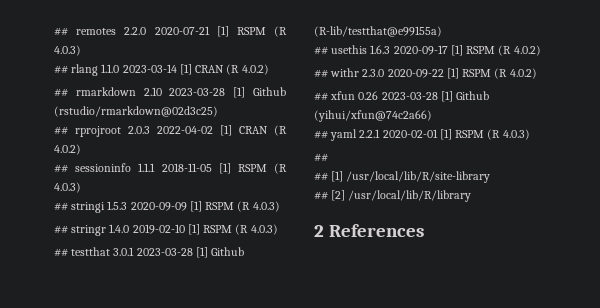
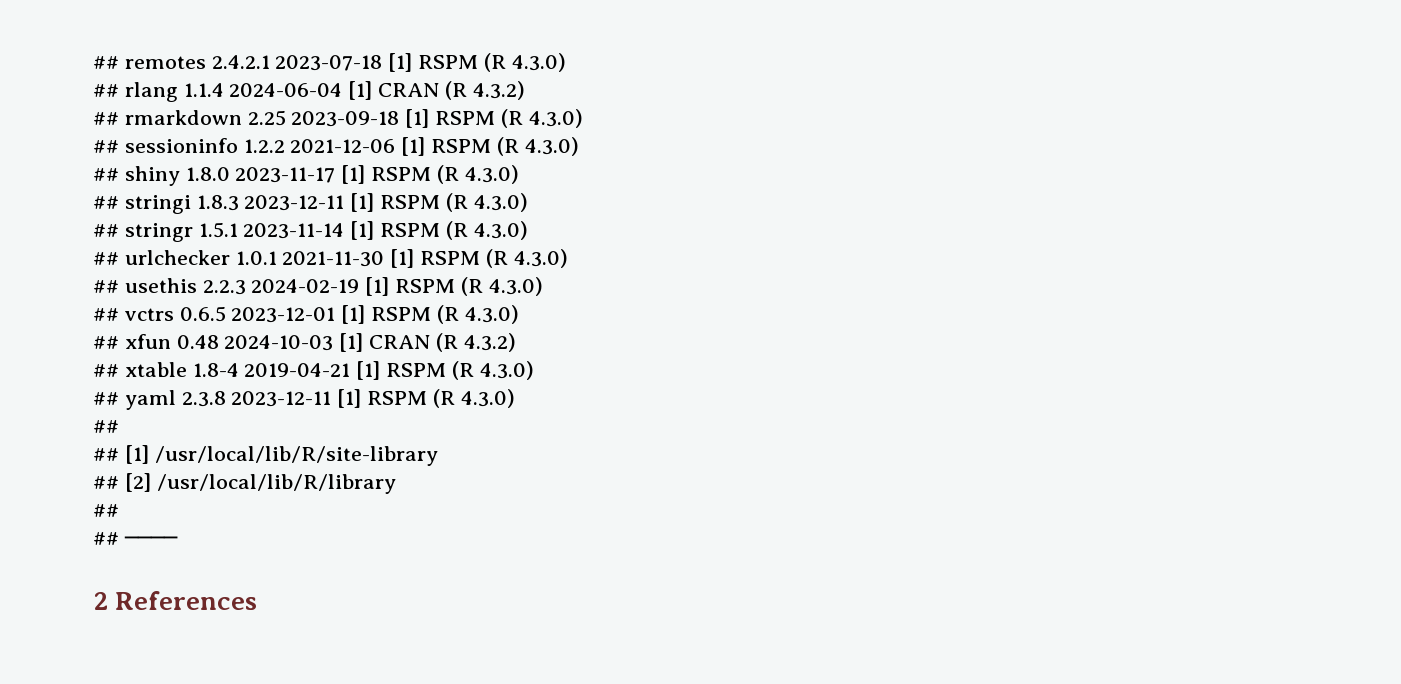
[124,26,287,37] [54,45,81,56] 2.2.0 2020-07-21 [1] RSPM (R 4.0.3) -> [211,53,566,72] 2.4.2.1 2023-07-18 [1] RSPM (R 4.3.0)
[101,64,269,75] 1.1.0 2023-03-14 [1] CRAN (R 4.0.2) -> [183,81,525,100] 1.1.4 2024-06-04 [1] CRAN (R 4.3.2)
[143,87,286,98] [54,106,218,117] [54,125,287,137] [54,144,81,155] [54,163,287,174] [54,182,81,193] [54,201,280,213] [54,224,278,236] [54,247,245,258] [314,26,442,37] [314,45,541,56] [314,68,537,79] [314,91,490,102] [314,110,432,122] [314,129,530,141] 2.10 2023-03-28 [1] Github (rstudio/rmarkdown@02d3c25) // ## rprojroot 2.0.3 2022-04-02 [1] CRAN (R 4.0.2) // ## sessioninfo 1.1.1 2018-11-05 [1] RSPM (R 4.0.3) // ## stringi 1.5.3 2020-09-09 [1] RSPM (R 4.0.3) // ## stringr 1.4.0 2019-02-10 [1] RSPM (R 4.0.3) // ## testthat 3.0.1 2023-03-28 [1] Github (R-lib/testthat@e99155a) // ## usethis 1.6.3 2020-09-17 [1] RSPM (R 4.0.2) // ## withr 2.3.0 2020-09-22 [1] RSPM (R 4.0.2) // ## xfun 0.26 2023-03-28 [1] Github (yihui/xfun@74c2a66) // ## yaml 2.2.1 2020-02-01 [1] RSPM (R 4.0.3) -> [247,109,583,128] [93,137,579,156] [93,165,519,186] [93,193,528,214] [93,221,528,242] [93,249,568,268] [93,277,543,296] [93,305,519,324] [93,333,516,352] [93,361,534,380] [93,389,515,410] 2.25 2023-09-18 [1] RSPM (R 4.3.0) // ## sessioninfo 1.2.2 2021-12-06 [1] RSPM (R 4.3.0) // ## shiny 1.8.0 2023-11-17 [1] RSPM (R 4.3.0) // ## stringi 1.8.3 2023-12-11 [1] RSPM (R 4.3.0) // ## stringr 1.5.1 2023-11-14 [1] RSPM (R 4.3.0) // ## urlchecker 1.0.1 2021-11-30 [1] RSPM (R 4.3.0) // ## usethis 2.2.3 2024-02-19 [1] RSPM (R 4.3.0) // ## vctrs 0.6.5 2023-12-01 [1] RSPM (R 4.3.0) // ## xfun 0.48 2024-10-03 [1] CRAN (R 4.3.2) // ## xtable 1.8-4 2019-04-21 [1] RSPM (R 4.3.0) // ## yaml 2.3.8 2023-12-11 [1] RSPM (R 4.3.0)
(472, 196) none -> [93,504,119,517] [93,532,178,545] // ## // ## ────

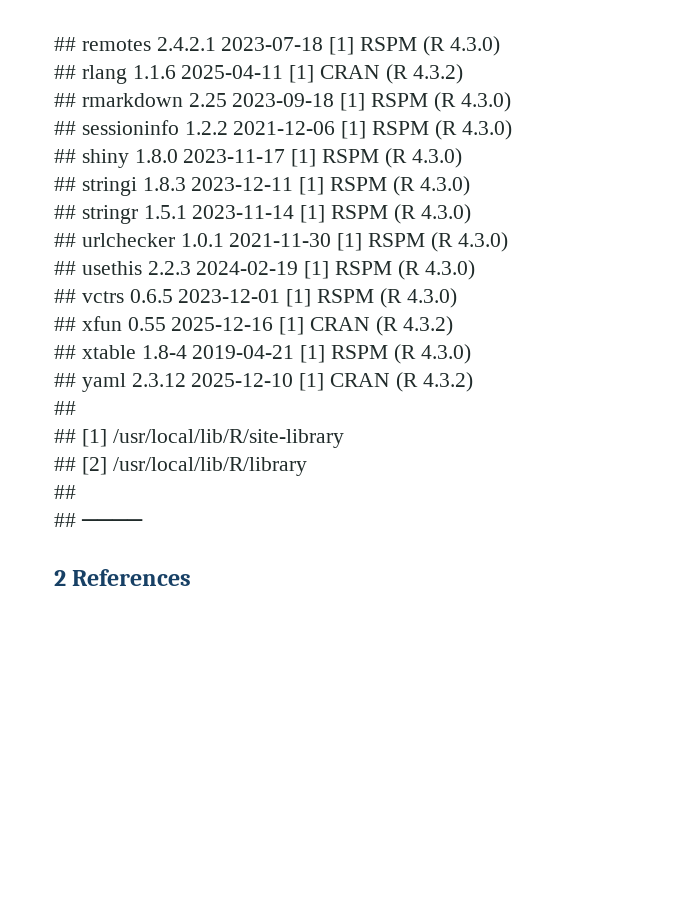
[183,83,343,97] 1.1.4 2024-06-04 -> [132,65,284,79] 1.1.6 2025-04-11
[176,335,334,351] 0.48 2024-10-03 -> [127,317,274,331] 0.55 2025-12-16
[181,389,515,408] 2.3.8 2023-12-11 [1] RSPM (R 4.3.0) -> [131,372,473,392] 2.3.12 2025-12-10 [1] CRAN (R 4.3.2)

